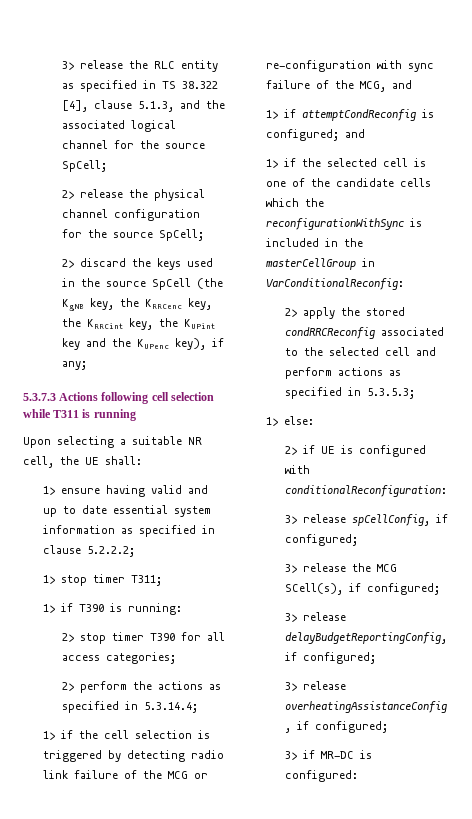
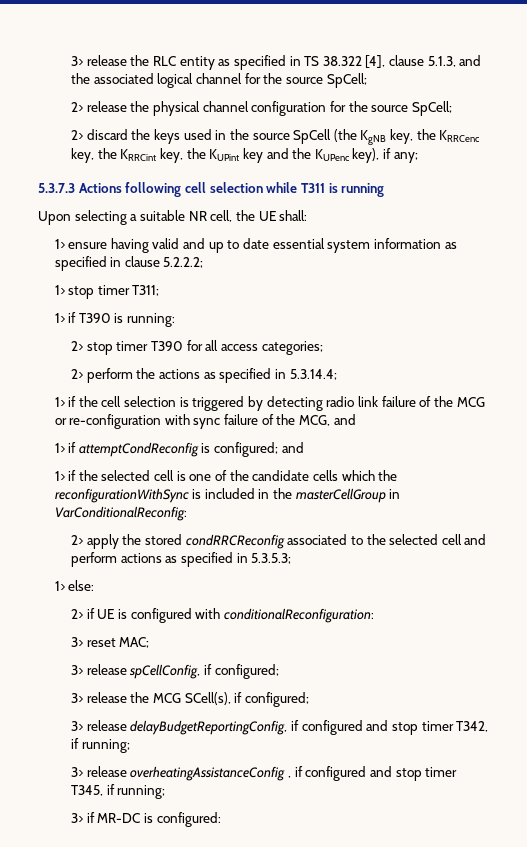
(448, 491) none -> [71,637,150,648] // 3> reset MAC;
[303,652,377,664] configured; -> [301,720,489,735] [71,738,130,753] configured and stop timer T342, if running;
[315,721,389,733] configured; -> [305,766,458,781] [71,784,166,799] configured and stop timer T345, if running;

